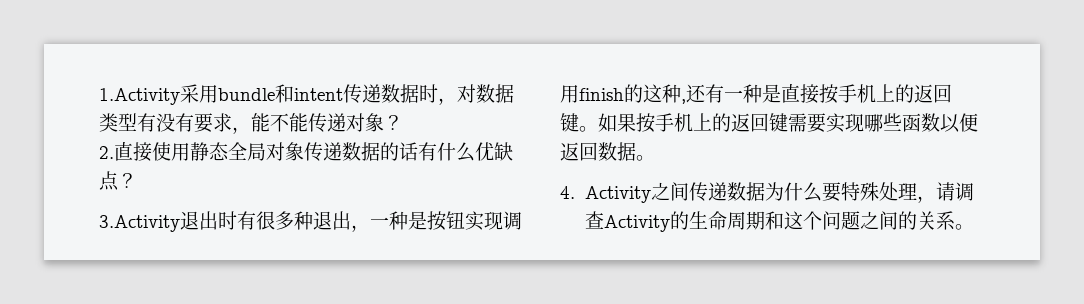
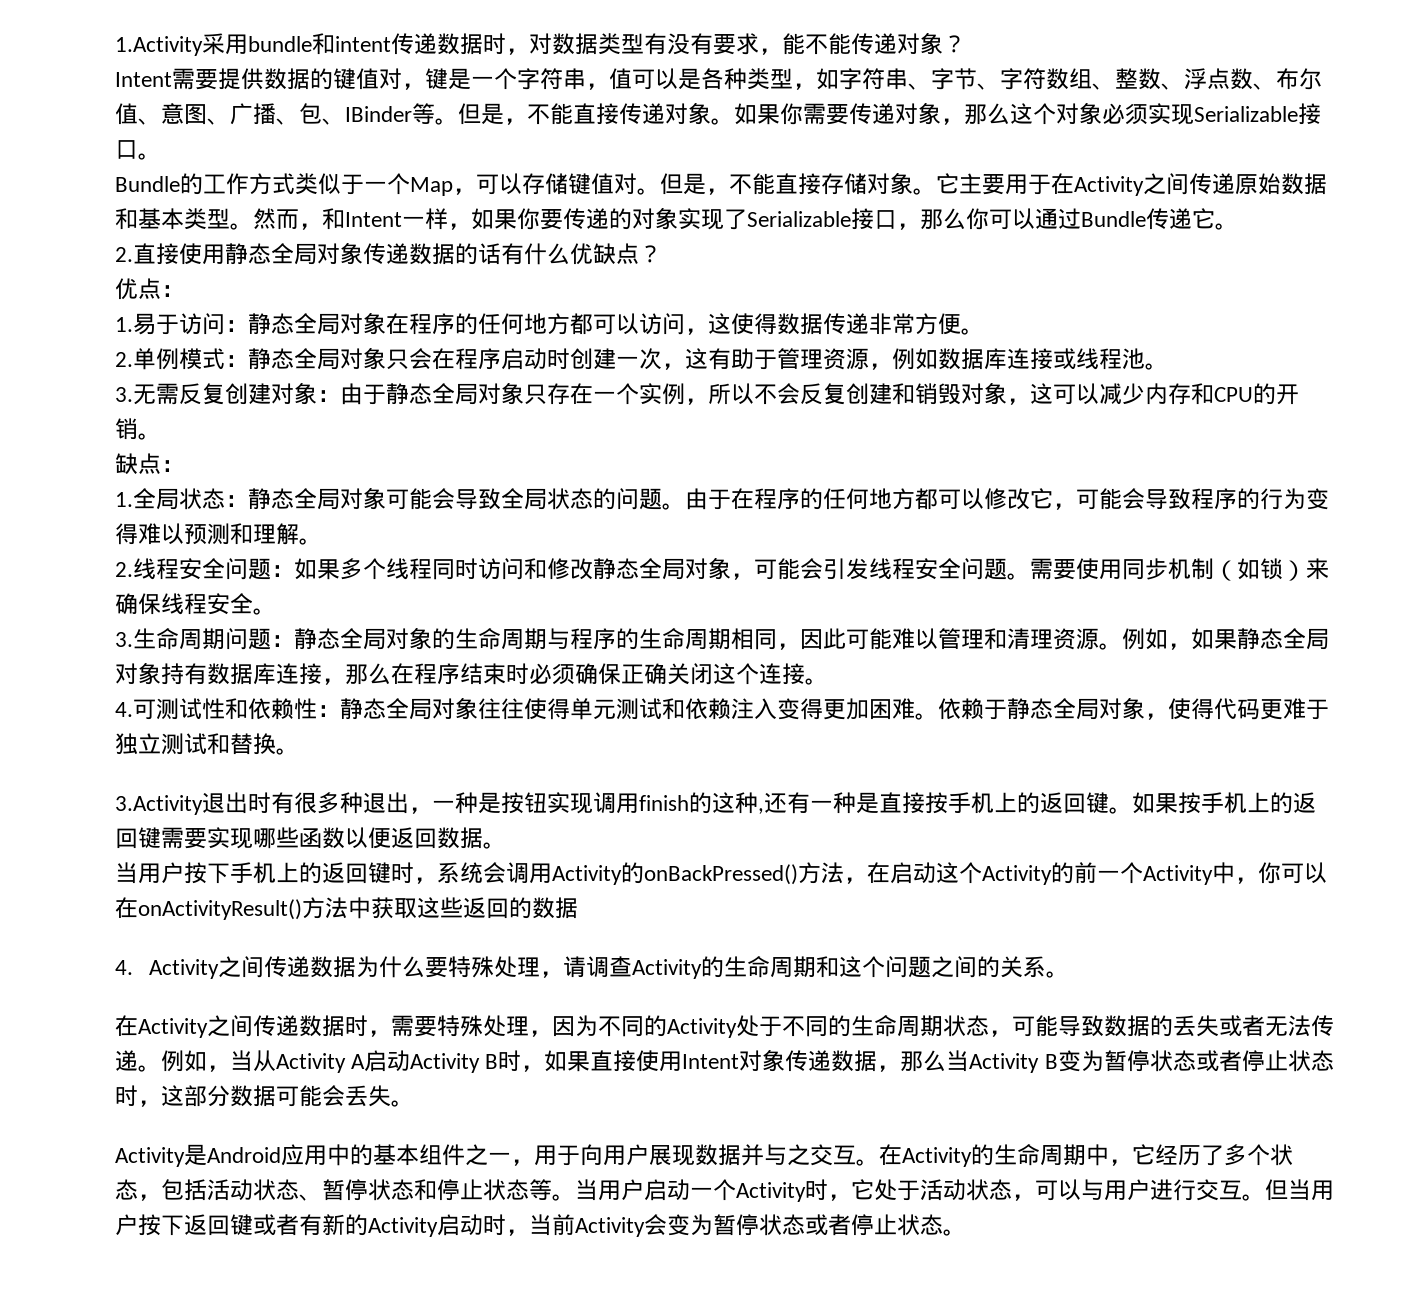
(403, 122) none -> [115,68,1322,90] [115,102,1321,125] [115,140,161,160] [115,172,1327,196] [115,207,1238,230] // Intent需要提供数据的键值对，键是一个字符串，值可以是各种类型，如字符串、字节、字符数组、整数、浮点数、布尔值、意图、广播、包、IBinder等。但是，不能直接传递对象。如果你需要传递对象，那么这个对象必须实现Serializable接口。 // Bundle的工作方式类似于一个Map，可以存储键值对。但是，不能直接存储对象。它主要用于在Activity之间传递原始数据和基本类型。然而，和Intent一样，如果你要传递的对象实现了Serializable接口，那么你可以通过Bundle传递它。
(137, 180) none -> [115,278,184,300] [115,312,984,335] [115,347,1168,370] [115,382,1299,405] [115,418,161,440] [115,453,184,475] [115,487,1329,510] [115,523,322,545] [115,557,1329,581] [115,593,276,615] [115,627,1329,650] [115,662,828,685] [115,697,1329,720] [115,733,299,755] // 优点： // 1.易于访问：静态全局对象在程序的任何地方都可以访问，这使得数据传递非常方便。 // 2.单例模式：静态全局对象只会在程序启动时创建一次，这有助于管理资源，例如数据库连接或线程池。 // 3.无需反复创建对象：由于静态全局对象只存在一个实例，所以不会反复创建和销毁对象，这可以减少内存和CPU的开销。 // 缺点： // 1.全局状态：静态全局对象可能会导致全局状态的问题。由于在程序的任何地方都可以修改它，可能会导致程序的行为变得难以预测和理解。 // 2.线程安全问题：如果多个线程同时访问和修改静态全局对象，可能会引发线程安全问题。需要使用同步机制（如锁）来确保线程安全。 // 3.生命周期问题：静态全局对象的生命周期与程序的生命周期相同，因此可能难以管理和清理资源。例如，如果静态全局对象持有数据库连接，那么在程序结束时必须确保正确关闭这个连接。 // 4.可测试性和依赖性：静态全局对象往往使得单元测试和依赖注入变得更加困难。依赖于静态全局对象，使得代码更难于独立测试和替换。
(655, 158) none -> [115,862,1327,885] [115,897,578,920] // 当用户按下手机上的返回键时，系统会调用Activity的onBackPressed()方法，在启动这个Activity的前一个Activity中，你可以在onActivityResult()方法中获取这些返回的数据
(975, 227) none -> [115,1015,1334,1038] [115,1049,1334,1073] [115,1085,414,1107] [115,1144,1293,1167] [115,1179,1334,1202] [115,1214,966,1237] // 在Activity之间传递数据时，需要特殊处理，因为不同的Activity处于不同的生命周期状态，可能导致数据的丢失或者无法传递。例如，当从Activity A启动Activity B时，如果直接使用Intent对象传递数据，那么当Activity B变为暂停状态或者停止状态时，这部分数据可能会丢失。 // Activity是Android应用中的基本组件之一，用于向用户展现数据并与之交互。在Activity的生命周期中，它经历了多个状态，包括活动状态、暂停状态和停止状态等。当用户启动一个Activity时，它处于活动状态，可以与用户进行交互。但当用户按下返回键或者有新的Activity启动时，当前Activity会变为暂停状态或者停止状态。

